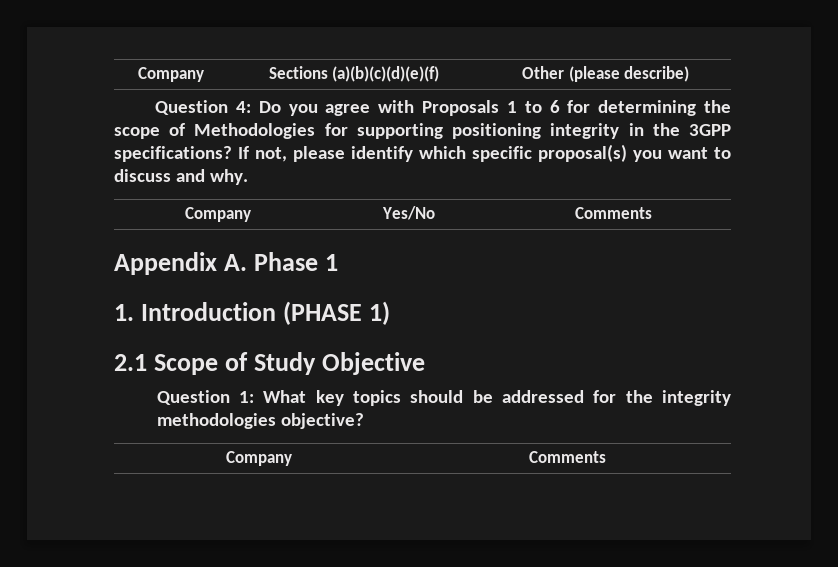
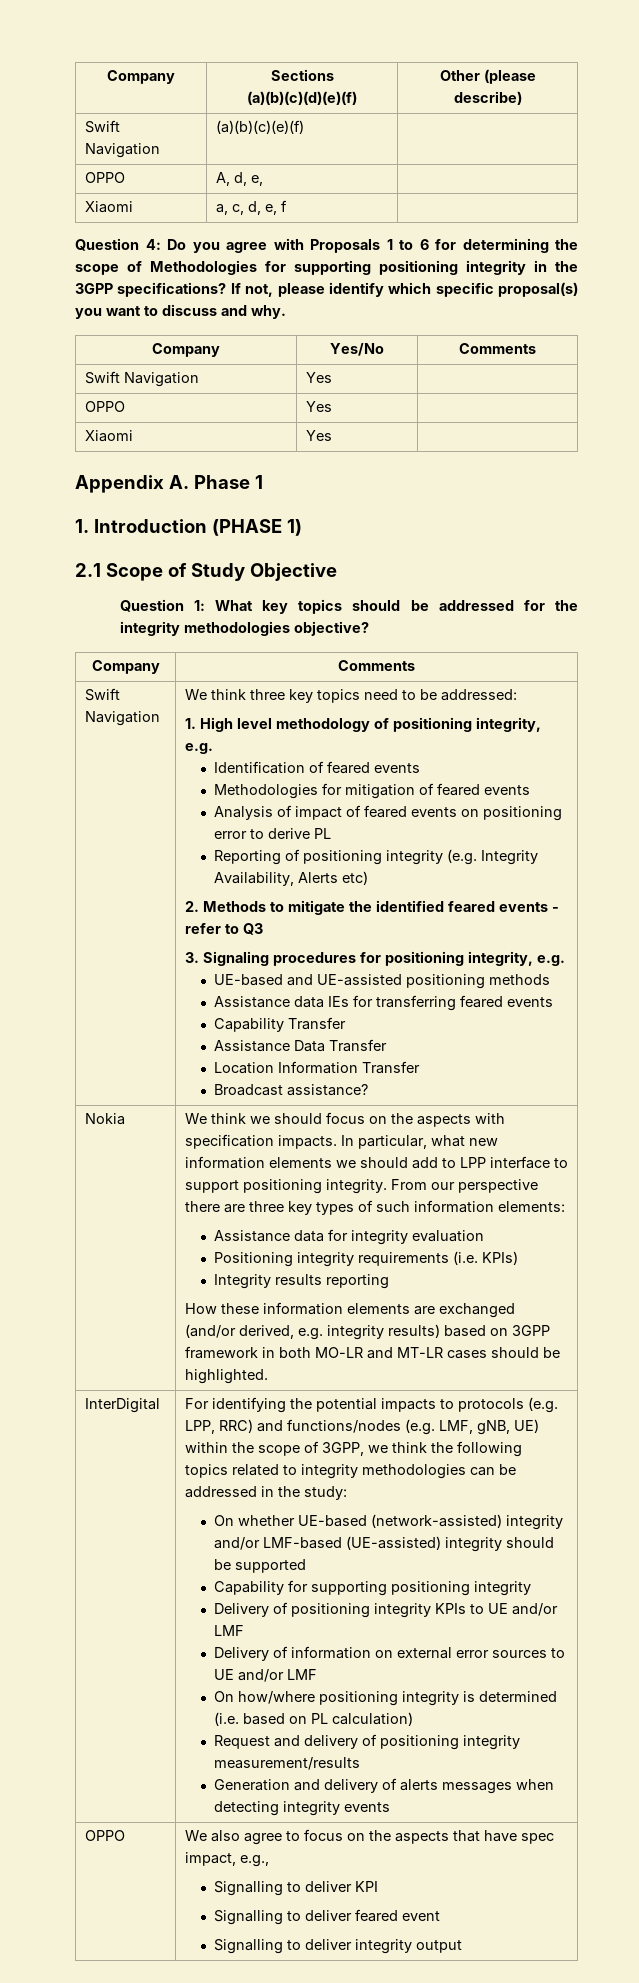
(689, 74) none -> [84,120,120,133] [84,143,160,158] [215,120,304,134] [84,172,125,183] [215,172,263,186] [84,201,133,213] [215,200,287,215] // Swift Navigation | (a)(b)(c)(e)(f) | // OPPO | A, d, e, | // Xiaomi | a, c, d, e, f |
(652, 213) none -> [84,371,199,387] [305,372,332,383] [84,401,125,412] [305,401,332,412] [84,430,133,442] [305,430,332,441] // Swift Navigation | Yes | // OPPO | Yes | // Xiaomi | Yes |
(606, 457) none -> [84,688,120,701] [84,711,160,726] [184,689,517,703] [184,717,541,732] [184,743,213,754] [214,761,421,774] [214,783,531,799] [214,805,563,821] [214,828,332,839] [214,849,539,865] [214,871,369,886] [184,900,559,915] [184,923,263,935] [184,951,565,966] [214,974,551,989] [214,995,554,1011] [214,1017,347,1032] [214,1039,388,1052] [214,1061,421,1074] [214,1084,369,1096] [84,1113,125,1125] [184,1112,505,1127] [184,1134,498,1149] [184,1156,568,1169] [184,1179,538,1194] [184,1200,565,1215] [214,1229,485,1245] [214,1251,519,1267] [214,1274,390,1289] [184,1302,515,1318] [184,1324,550,1340] [184,1346,560,1359] [184,1369,268,1384] [84,1398,160,1413] [184,1397,558,1413] [184,1419,539,1435] [184,1441,522,1457] [184,1464,516,1479] [184,1486,347,1500] [214,1514,564,1530] [214,1536,555,1552] [214,1559,307,1573] [214,1580,532,1596] [214,1602,559,1618] [214,1625,245,1636] [214,1646,566,1661] [214,1669,318,1682] [214,1691,558,1706] [214,1712,414,1726] [214,1734,521,1750] [214,1757,361,1770] [214,1778,555,1794] [214,1801,391,1816] [84,1830,125,1841] [184,1829,554,1845] [184,1852,269,1867] [214,1881,379,1896] [214,1909,441,1925] [214,1939,463,1954] // Swift Navigation | We think three key topics need to be addressed: // 1. High level methodology of positioning integrity, e.g. // Identification of feared events // Methodologies for mitigation of feared events // Analysis of impact of feared events on positioning error to derive PL // Reporting of positioning integrity (e.g. Integrity Availability, Alerts etc) // 2. Methods to mitigate the identified feared events - refer to Q3 // 3. Signaling procedures for positioning integrity, e.g. // UE-based and UE-assisted positioning methods // Assistance data IEs for transferring feared events // Capability Transfer // Assistance Data Transfer // Location Information Transfer // Broadcast assistance? // Nokia | We think we should focus on the aspects with specification impacts. In particular, what new information elements we should add to LPP interface to support positioning integrity. From our perspective there are three key types of such information elements: // Assistance data for integrity evaluation // Positioning integrity requirements (i.e. KPIs) // Integrity results reporting // How these information elements are exchanged (and/or derived, e.g. integrity results) based on 3GPP framework in both MO-LR and MT-LR cases should be highlighted. // InterDigital | For identifying the potential impacts to protocols (e.g. LPP, RRC) and functions/nodes (e.g. LMF, gNB, UE) within the scope of 3GPP, we think the following topics related to integrity methodologies can be addressed in the study: // On whether UE-based (network-assisted) integrity and/or LMF-based (UE-assisted) integrity should be supported // Capability for supporting positioning integrity // Delivery of positioning integrity KPIs to UE and/or LMF // Delivery of information on external error sources to UE and/or LMF // On how/where positioning integrity is determined (i.e. based on PL calculation) // Request and delivery of positioning integrity measurement/results // Generation and delivery of alerts messages when detecting integrity events // OPPO | We also agree to focus on the aspects that have spec impact, e.g., // Signalling to deliver KPI // Signalling to deliver feared event // Signalling to deliver integrity output

